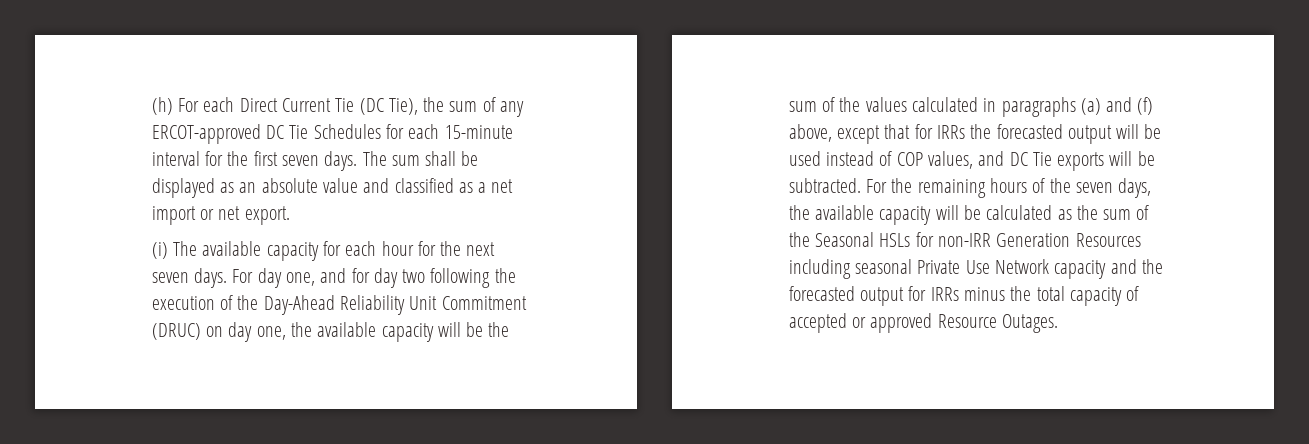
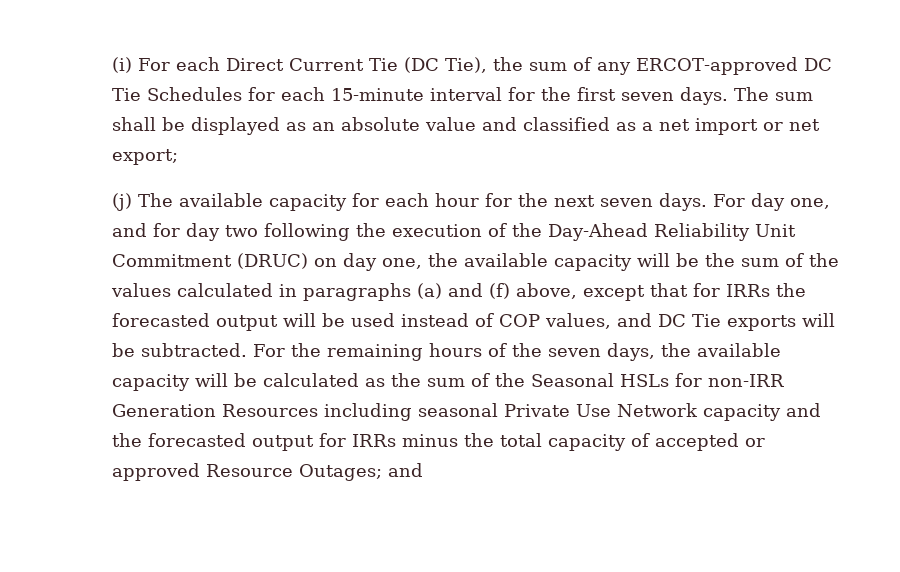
[151,97,173,115] (h) -> [112,57,133,73] (i)
[244,206,290,225] [151,242,168,259] export. // (i) -> [112,149,179,165] [112,193,133,211] export; // (j)
[1001,314,1058,333] Outages. -> [299,463,424,481] Outages; and

